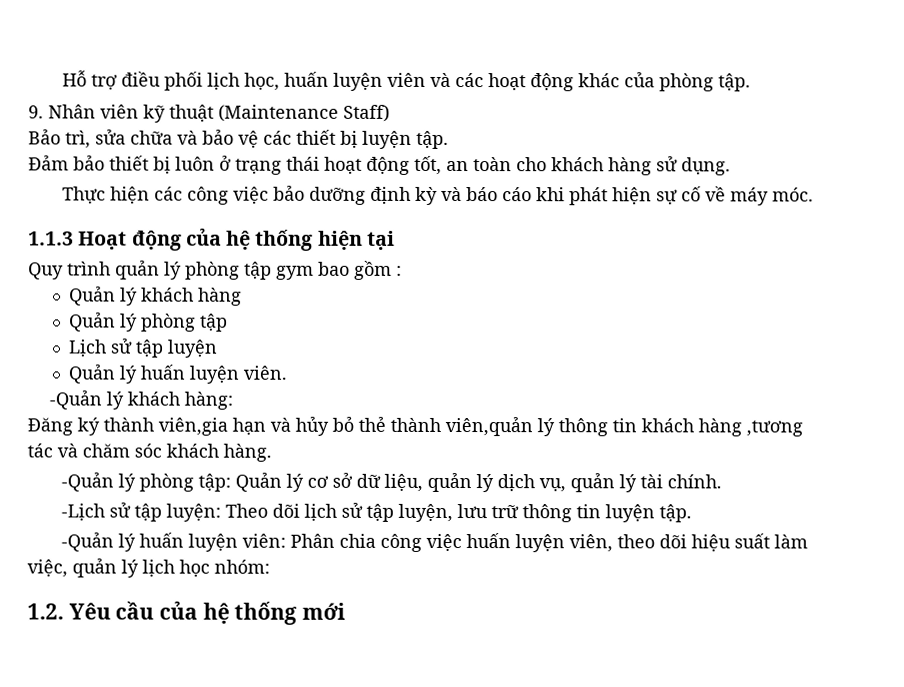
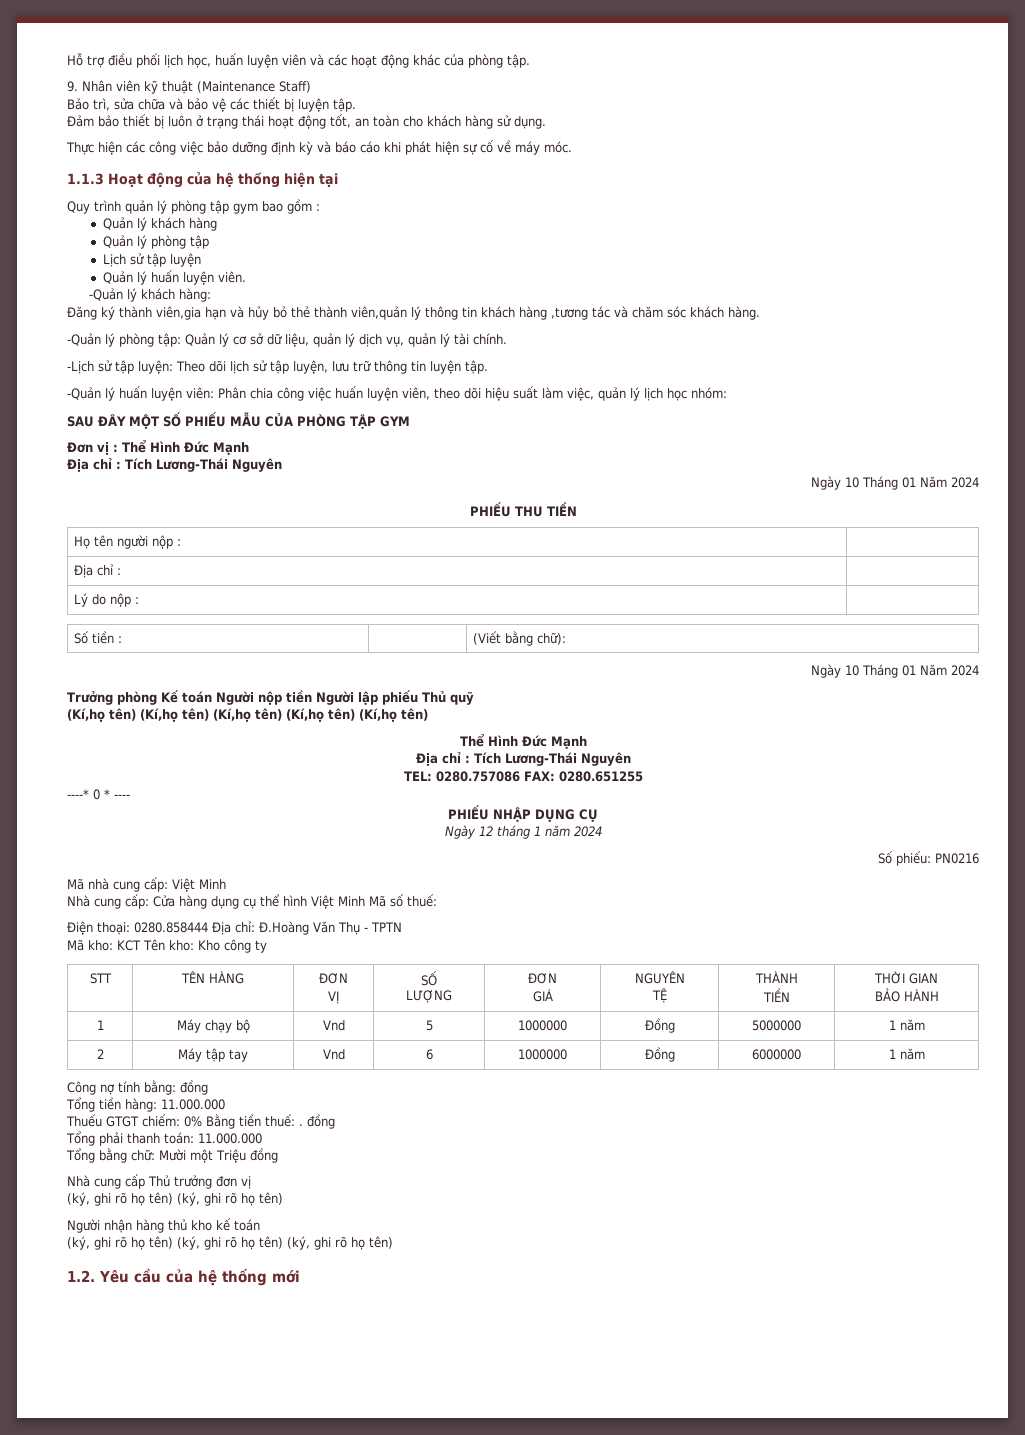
(270, 566) none -> [67,412,410,429] [67,440,249,455] [67,458,282,472] [811,476,979,490] [469,502,577,517] [74,535,182,549] [74,564,122,578] [74,593,140,607] [74,631,123,644] [473,631,567,646] [811,664,979,678] [67,690,474,705] [67,708,428,722] [459,734,587,749] [415,752,631,766] [403,771,643,782] [67,789,130,800] [448,805,598,822] [444,825,602,839] [878,851,979,866] [67,877,226,892] [67,894,437,909] [67,921,402,935] [67,939,267,953] [89,973,112,984] [181,971,244,984] [319,973,348,984] [328,991,339,1004] [421,971,437,986] [406,990,452,1003] [528,973,557,984] [532,989,553,1002] [634,971,685,984] [651,988,667,1003] [754,971,798,983] [762,988,790,1002] [874,971,938,984] [874,988,939,1002] [96,1020,104,1030] [176,1019,250,1033] [322,1020,345,1031] [425,1020,433,1031] [518,1020,567,1031] [644,1018,675,1033] [752,1020,801,1031] [888,1019,925,1031] [96,1049,104,1059] [178,1048,248,1062] [322,1049,345,1060] [425,1049,433,1060] [518,1049,567,1060] [644,1047,675,1062] [752,1049,801,1060] [888,1048,925,1060] [67,1080,208,1095] [66,1097,225,1112] [66,1114,335,1129] [66,1131,262,1146] [66,1148,278,1163] [67,1174,251,1189] [67,1192,283,1206] [67,1218,260,1233] [67,1236,393,1250] // SAU ĐÂY MỘT SỐ PHIẾU MẪU CỦA PHÒNG TẬP GYM // Đơn vị : Thể Hình Đức Mạnh // Địa chỉ : Tích Lương-Thái Nguyên // Ngày 10 Tháng 01 Năm 2024 // PHIẾU THU TIỀN // Họ tên người nộp : | // Địa chỉ : | // Lý do nộp : | // Số tiền : | | (Viết bằng chữ): // Ngày 10 Tháng 01 Năm 2024 // Trưởng phòng Kế toán Người nộp tiền Người lập phiếu Thủ quỹ // (Kí,họ tên) (Kí,họ tên) (Kí,họ tên) (Kí,họ tên) (Kí,họ tên) // Thể Hình Đức Mạnh // Địa chỉ : Tích Lương-Thái Nguyên // TEL: 0280.757086 FAX: 0280.651255 // ----* 0 * ---- // PHIẾU NHẬP DỤNG CỤ // Ngày 12 tháng 1 năm 2024 // Số phiếu: PN0216 // Mã nhà cung cấp: Việt Minh // Nhà cung cấp: Cửa hàng dụng cụ thể hình Việt Minh Mã số thuế: // Điện thoại: 0280.858444 Địa chỉ: Đ.Hoàng Văn Thụ - TPTN // Mã kho: KCT Tên kho: Kho công ty // STT | TÊN HÀNG | ĐƠN // VỊ | SỐ // LƯỢNG | ĐƠN // GIÁ | NGUYÊN // TỆ | THÀNH // TIỀN | THỜI GIAN // BẢO HÀNH // 1 | Máy chạy bộ | Vnd | 5 | 1000000 | Đồng | 5000000 | 1 năm // 2 | Máy tập tay | Vnd | 6 | 1000000 | Đồng | 6000000 | 1 năm // Công nợ tính bằng: đồng // Tổng tiền hàng: 11.000.000 // Thuếu GTGT chiếm: 0% Bằng tiền thuế: . đồng // Tổng phải thanh toán: 11.000.000 // Tổng bằng chữ: Mười một Triệu đồng // Nhà cung cấp Thủ trưởng đơn vị // (ký, ghi rõ họ tên) (ký, ghi rõ họ tên) // Người nhận hàng thủ kho kế toán // (ký, ghi rõ họ tên) (ký, ghi rõ họ tên) (ký, ghi rõ họ tên)

